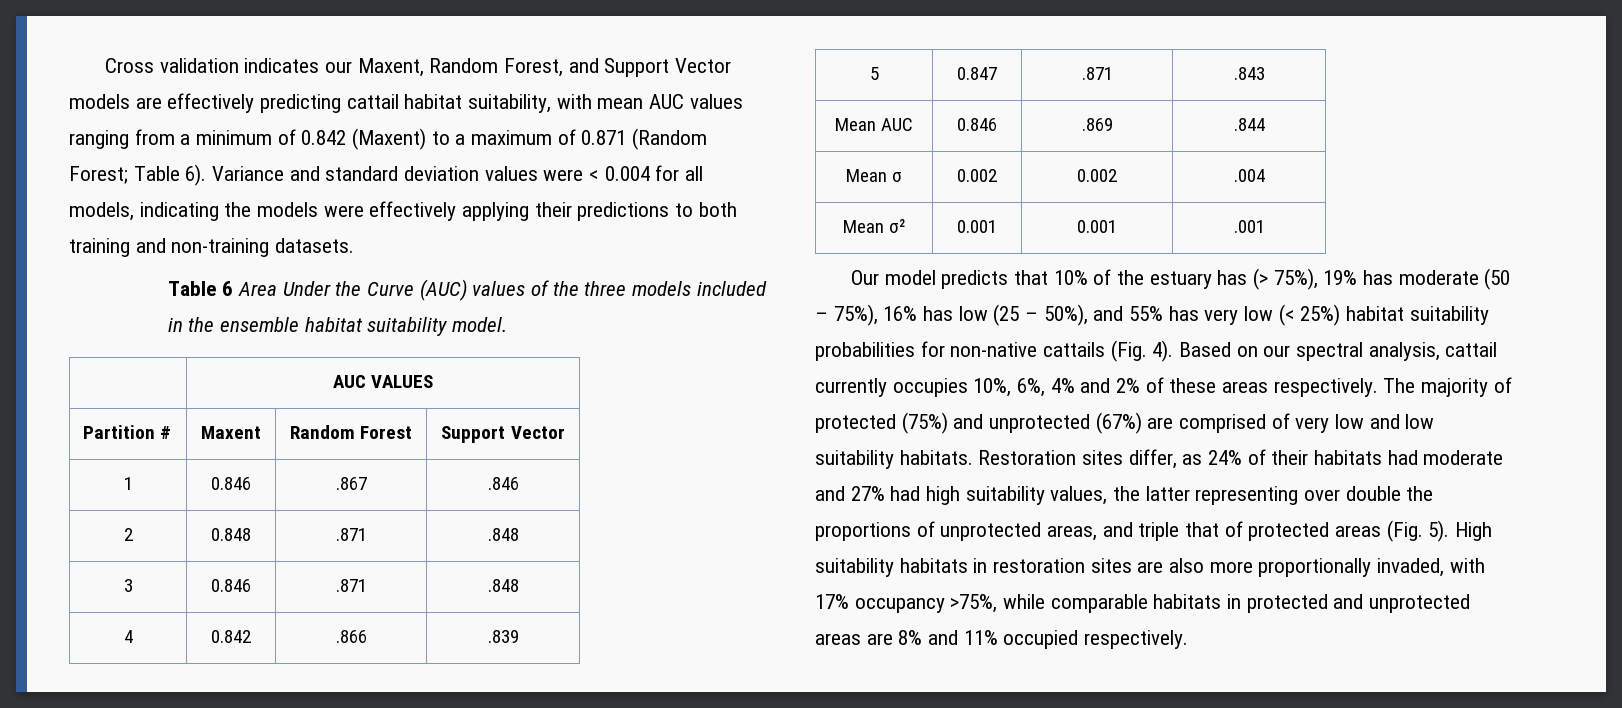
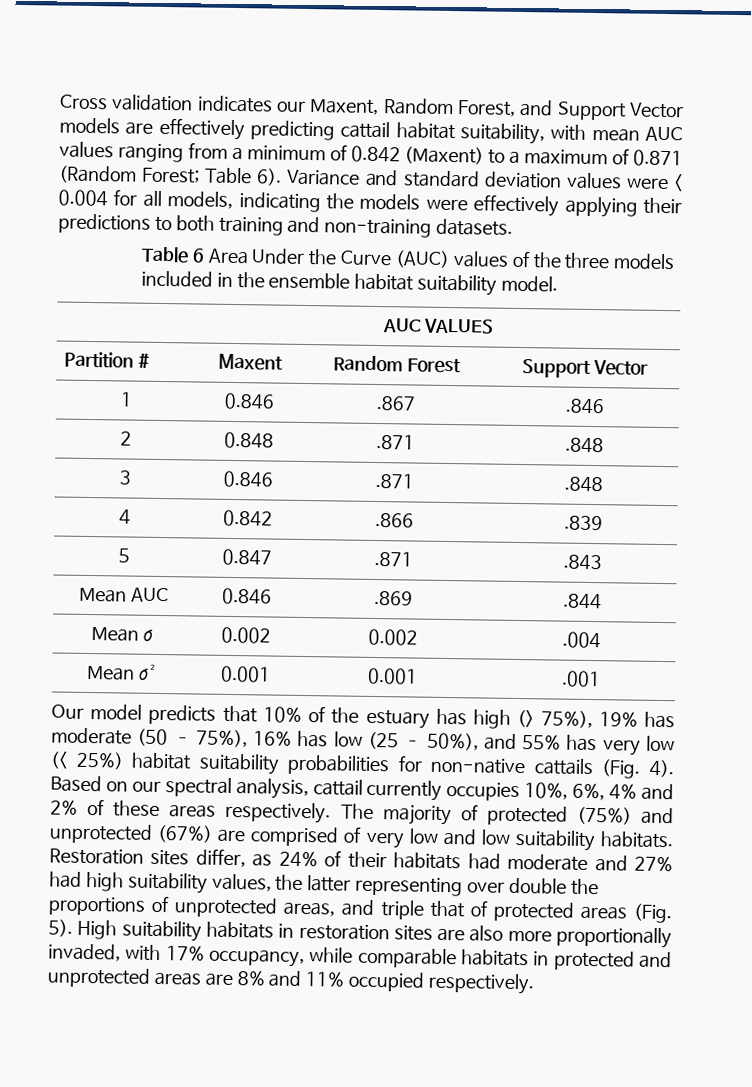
(1248, 277) none -> [473,709,512,729] high
[854,594,998,613] occupancy >75%, -> [209,948,306,968] occupancy,

